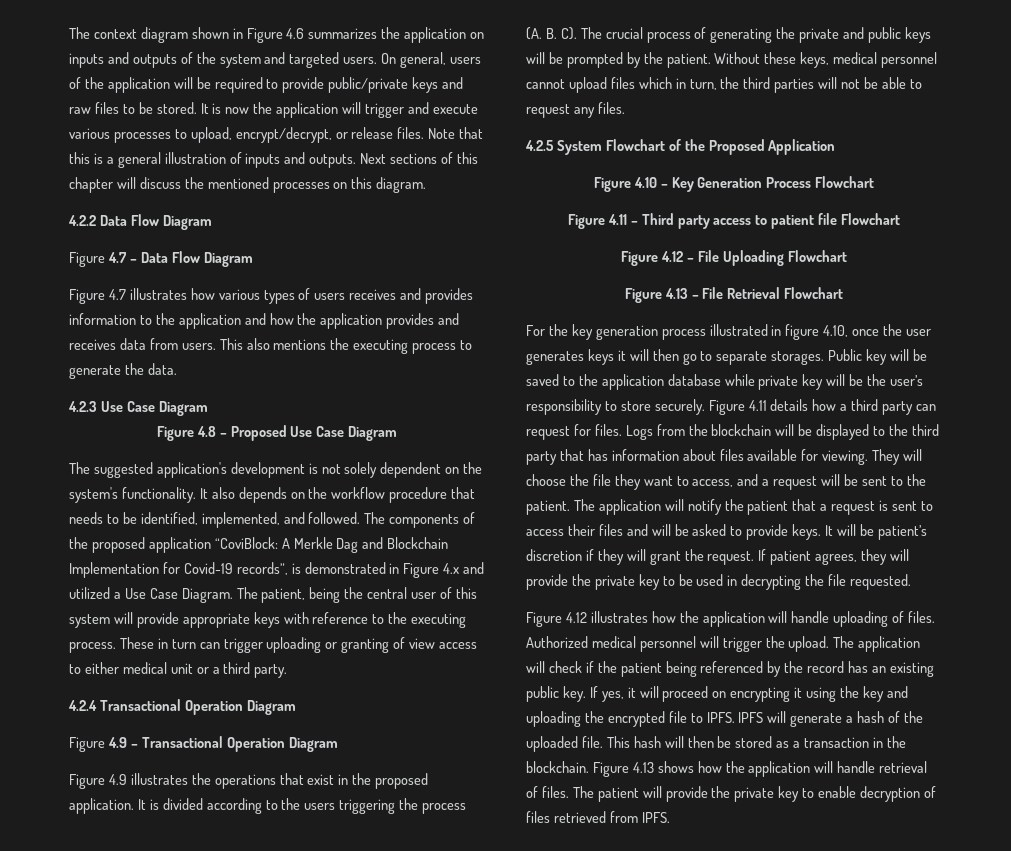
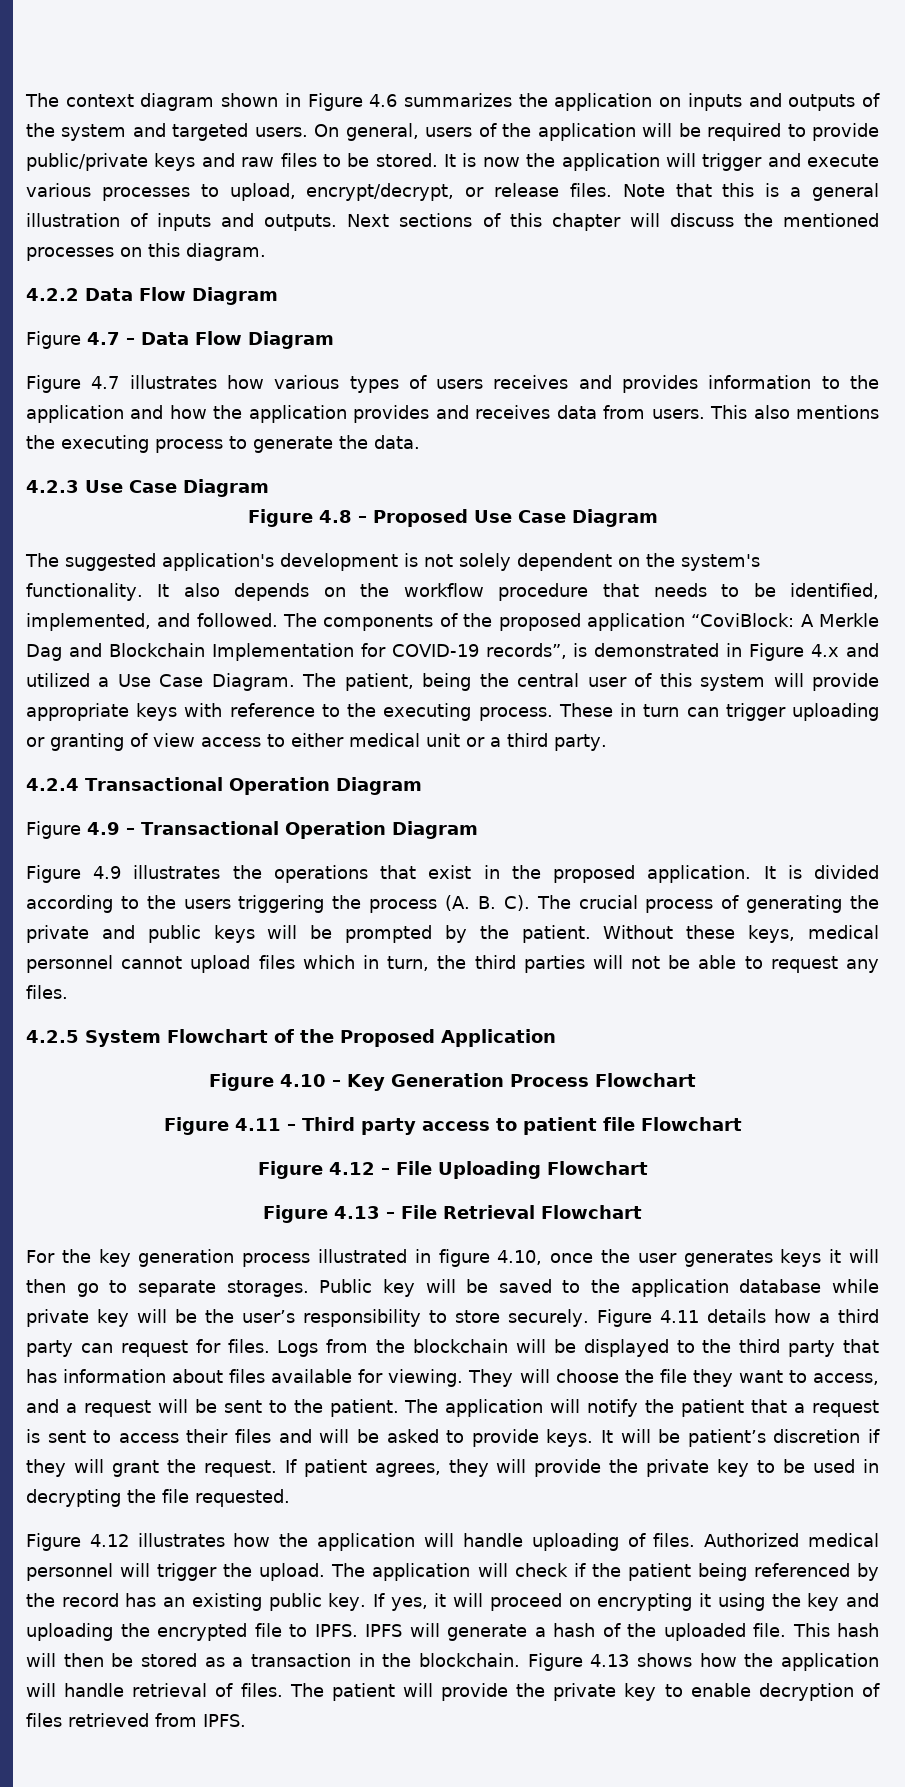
[183,562,233,574] Covid-19 -> [391,644,479,657] COVID-19

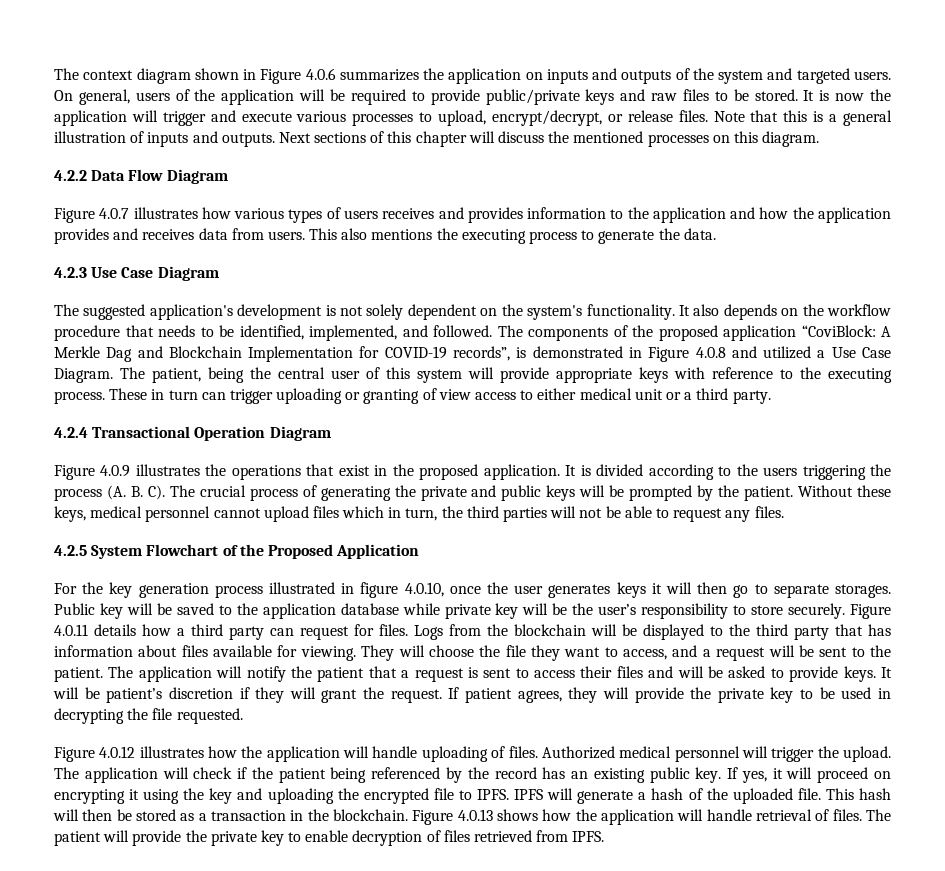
[369,94,398,107] 4.6 -> [305,68,336,80] 4.0.6
[86,331,334,349] [26,375,120,393] 4.7 – Data Flow Diagram // Figure 4.7 -> [99,208,130,219] 4.0.7
[247,509,658,527] // Figure 4.8 – Proposed Use Case Diagram -> (219, 273) none
[811,644,840,657] 4.x -> [695,347,726,358] 4.0.8
[86,821,478,839] [26,865,122,883] 4.9 – Transactional Operation Diagram // Figure 4.9 -> [100,465,131,477] 4.0.9
[209,1073,696,1091] [163,1117,742,1135] [257,1161,648,1179] [263,1205,642,1223] // Figure 4.10 – Key Generation Process Flowchart // Figure 4.11 – Third party access to patient file Flowchart // Figure 4.12 – File Uploading Flowchart // Figure 4.13 – File Retrieval Flowchart -> (420, 551) none
[497,1250,543,1265] 4.10, -> [404,582,444,597] 4.0.10,
[659,1310,699,1323] 4.11 -> [54,624,88,636] 4.0.11
[89,1534,129,1547] 4.12 -> [99,746,136,758] 4.0.12
[590,1654,630,1667] 4.13 -> [457,809,493,821] 4.0.13

